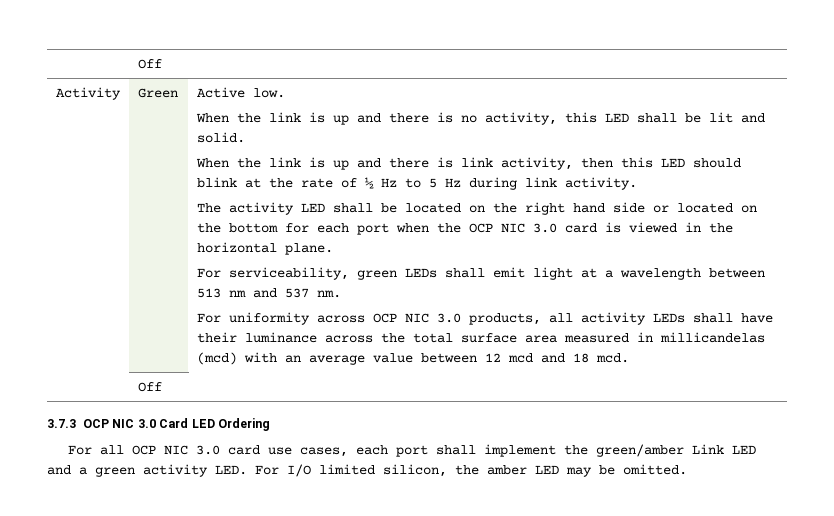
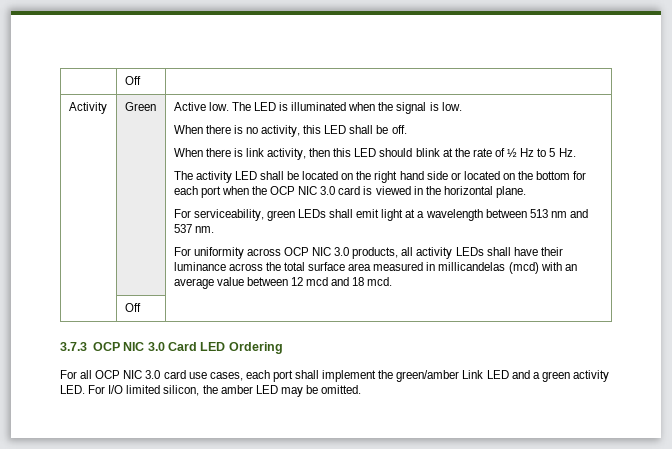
[195,112,381,125] // When the link is up and -> [231,102,462,114] [173,125,203,134] The LED is illuminated when the signal is low. // When
[708,112,765,123] [196,132,245,143] [195,157,381,170] lit and solid. // When the link is up and -> [391,125,407,134] [173,148,203,157] off. // When
[444,177,637,190] Hz during link activity. -> [558,148,576,157] Hz.

